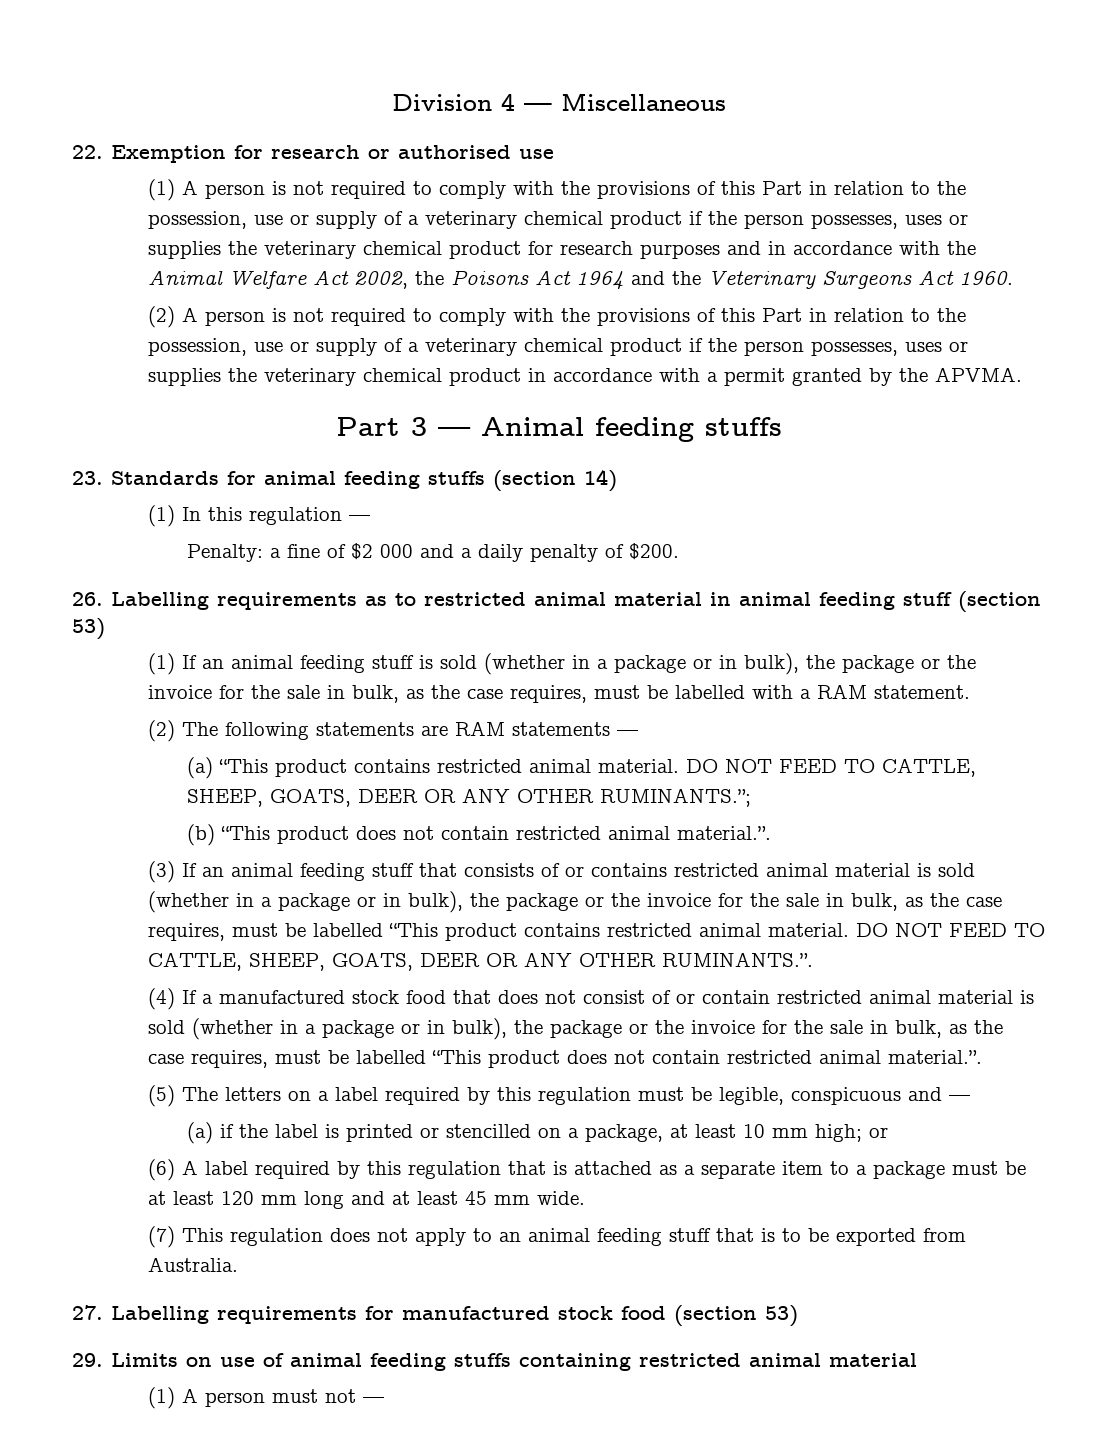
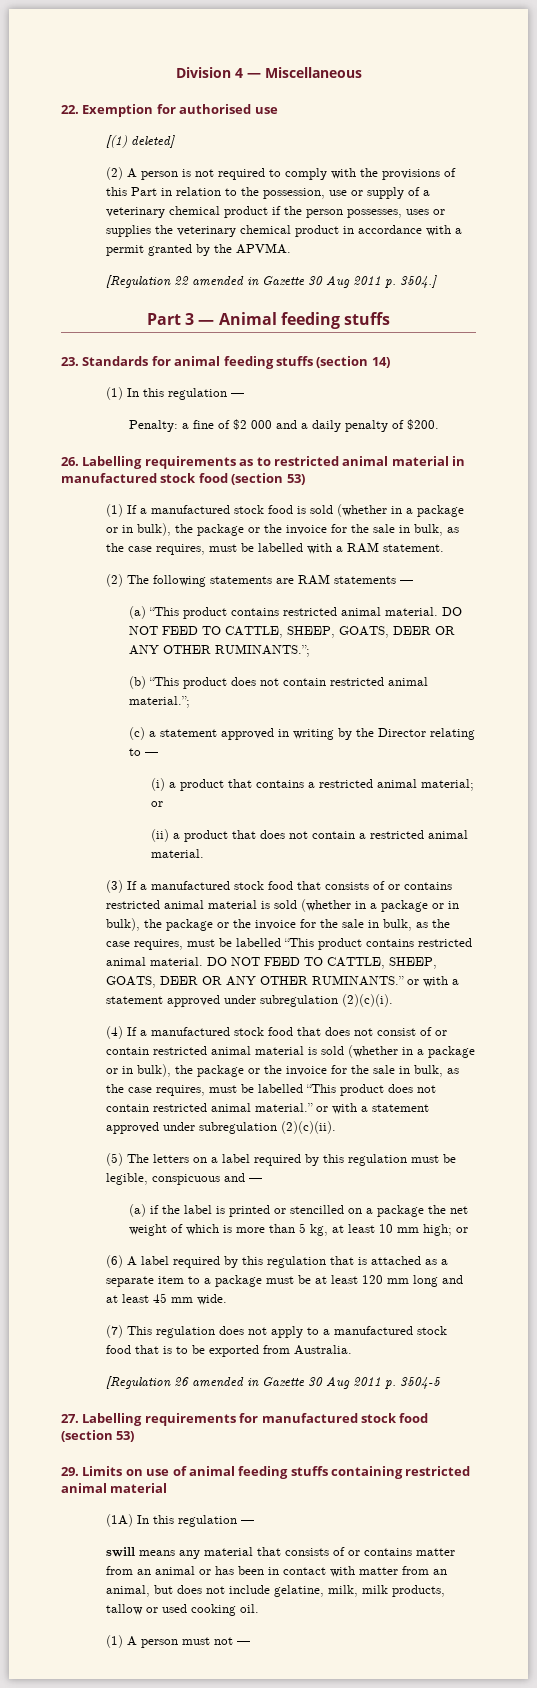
[271,145,390,159] research or -> (176, 109) none
[148,179,967,201] [148,211,969,229] [148,241,977,259] [148,270,1014,290] (1) A person is not required to comply with the provisions of this Part in relation to the possession, use or supply of a veterinary chemical product if the person possesses, uses or supplies the veterinary chemical product for research purposes and in accordance with the Animal Welfare Act 2002, the Poisons Act 1964 and the Veterinary Surgeons Act 1960. -> [106,135,176,148] [(1) deleted]
(1023, 374) none -> [106,275,438,288] // [Regulation 22 amended in Gazette 30 Aug 2011 p. 3504.]
[739,592,952,610] animal feeding stuff -> [61,473,228,483] manufactured stock food
[202,655,415,673] an animal feeding stuff -> [140,505,294,514] a manufactured stock food
[676,826,771,840] [148,861,415,883] material.”. // (3) If an animal feeding stuff -> [128,696,190,708] [128,727,475,740] [128,748,158,756] [151,778,475,791] [151,801,164,807] [151,829,469,842] [151,849,205,858] [106,880,294,893] material.”; // (c) a statement approved in writing by the Director relating to — // (i) a product that contains a restricted animal material; or // (ii) a product that does not contain a restricted animal material. // (3) If a manufactured stock food
[662,952,814,967] RUMINANTS.”. -> [312,975,460,987] [106,994,394,1007] RUMINANTS.” or with a statement approved under subregulation (2)(c)(i).
[888,1050,983,1064] material.”. -> [255,1103,430,1114] [106,1121,337,1134] material.” or with a statement approved under subregulation (2)(c)(ii).
[584,1124,663,1142] package, -> [376,1205,468,1217] [128,1223,328,1236] package the net weight of which is more than 5 kg,
[499,1228,712,1246] an animal feeding stuff -> [323,1326,448,1335] [106,1345,132,1354] a manufactured stock food
(239, 1264) none -> [106,1376,442,1389] // [Regulation 26 amended in Gazette 30 Aug 2011 p. 3504-5
(917, 1360) none -> [106,1514,255,1527] [106,1547,456,1559] [106,1566,448,1577] [106,1585,446,1597] [106,1604,260,1616] // (1A) In this regulation — // swill means any material that consists of or contains matter from an animal or has been in contact with matter from an animal, but does not include gelatine, milk, milk products, tallow or used cooking oil.

